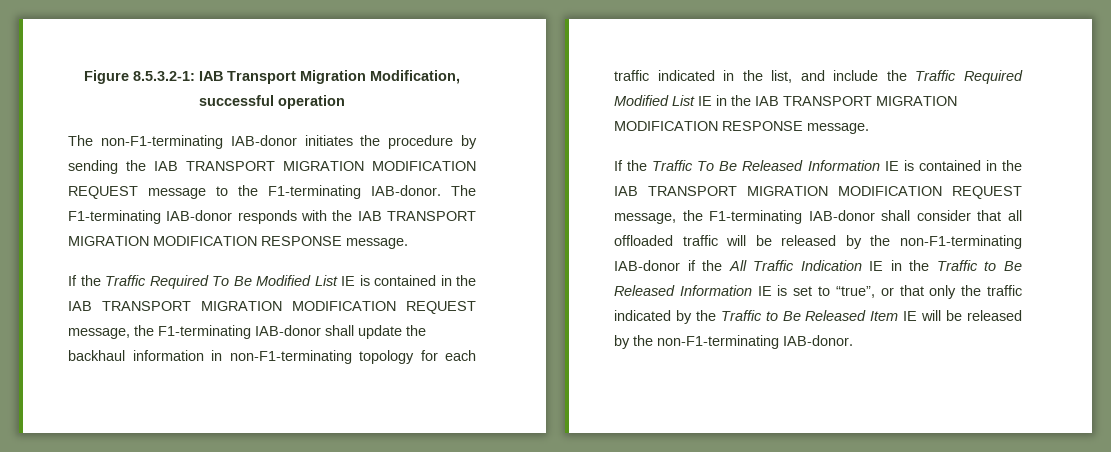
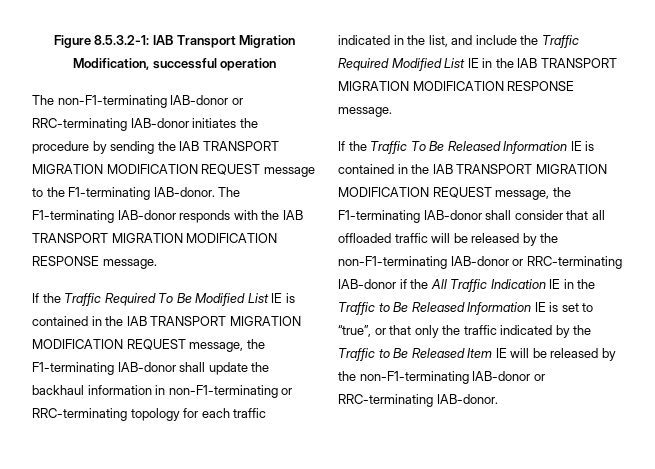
(297, 140) none -> [231,98,243,105] [32,118,189,131] or RRC-terminating IAB-donor
(352, 357) none -> [281,388,293,395] [32,408,127,421] or RRC-terminating
(680, 265) none -> [512,256,622,269] [338,279,396,289] or RRC-terminating IAB-donor
(779, 342) none -> [472,371,545,381] [338,394,433,407] IAB-donor or RRC-terminating

